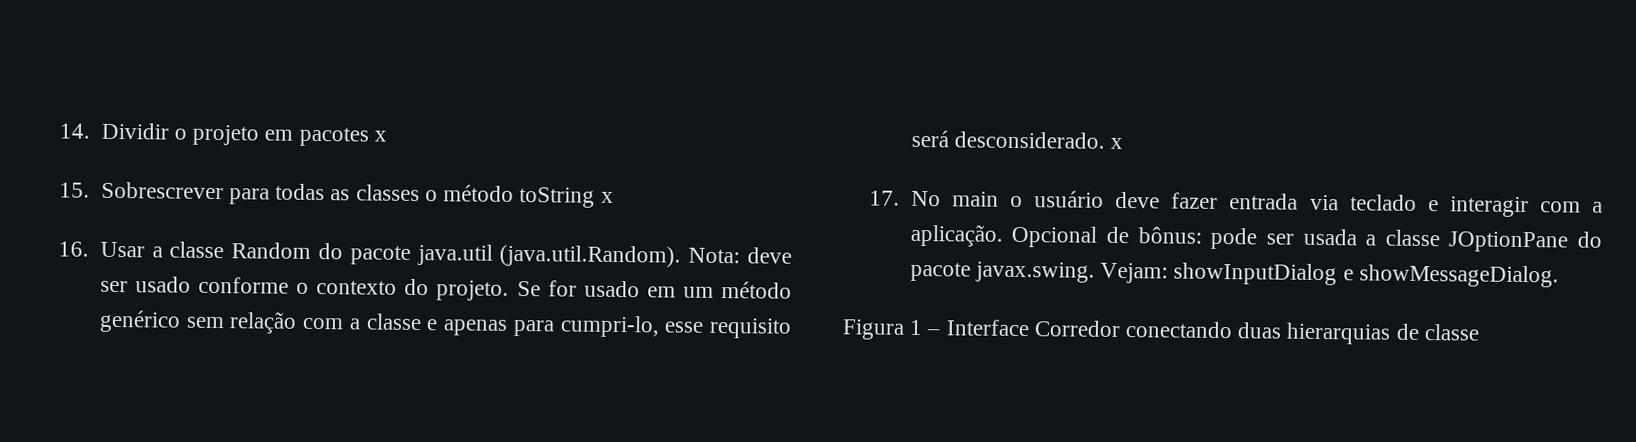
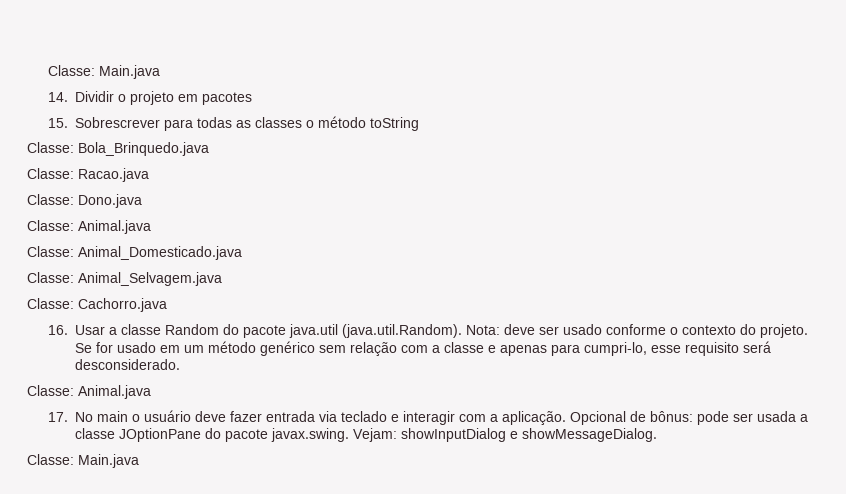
(59, 131) none -> [48,65,161,79] Classe: Main.java //
[373,130,387,142] x -> (253, 98) none
[600,191,614,203] x -> [27,142,209,156] [27,168,149,182] [27,194,142,208] [27,220,151,234] [27,246,242,260] [27,272,222,286] [27,298,167,312] // Classe: Bola_Brinquedo.java // Classe: Racao.java // Classe: Dono.java // Classe: Animal.java // Classe: Animal_Domesticado.java // Classe: Animal_Selvagem.java // Classe: Cachorro.java
[1110,137,1124,150] x -> [27,385,151,399] // Classe: Animal.java
[842,319,1480,345] Figura 1 – Interface Corredor conectando duas hierarquias de classe -> [27,454,139,468] Classe: Main.java

